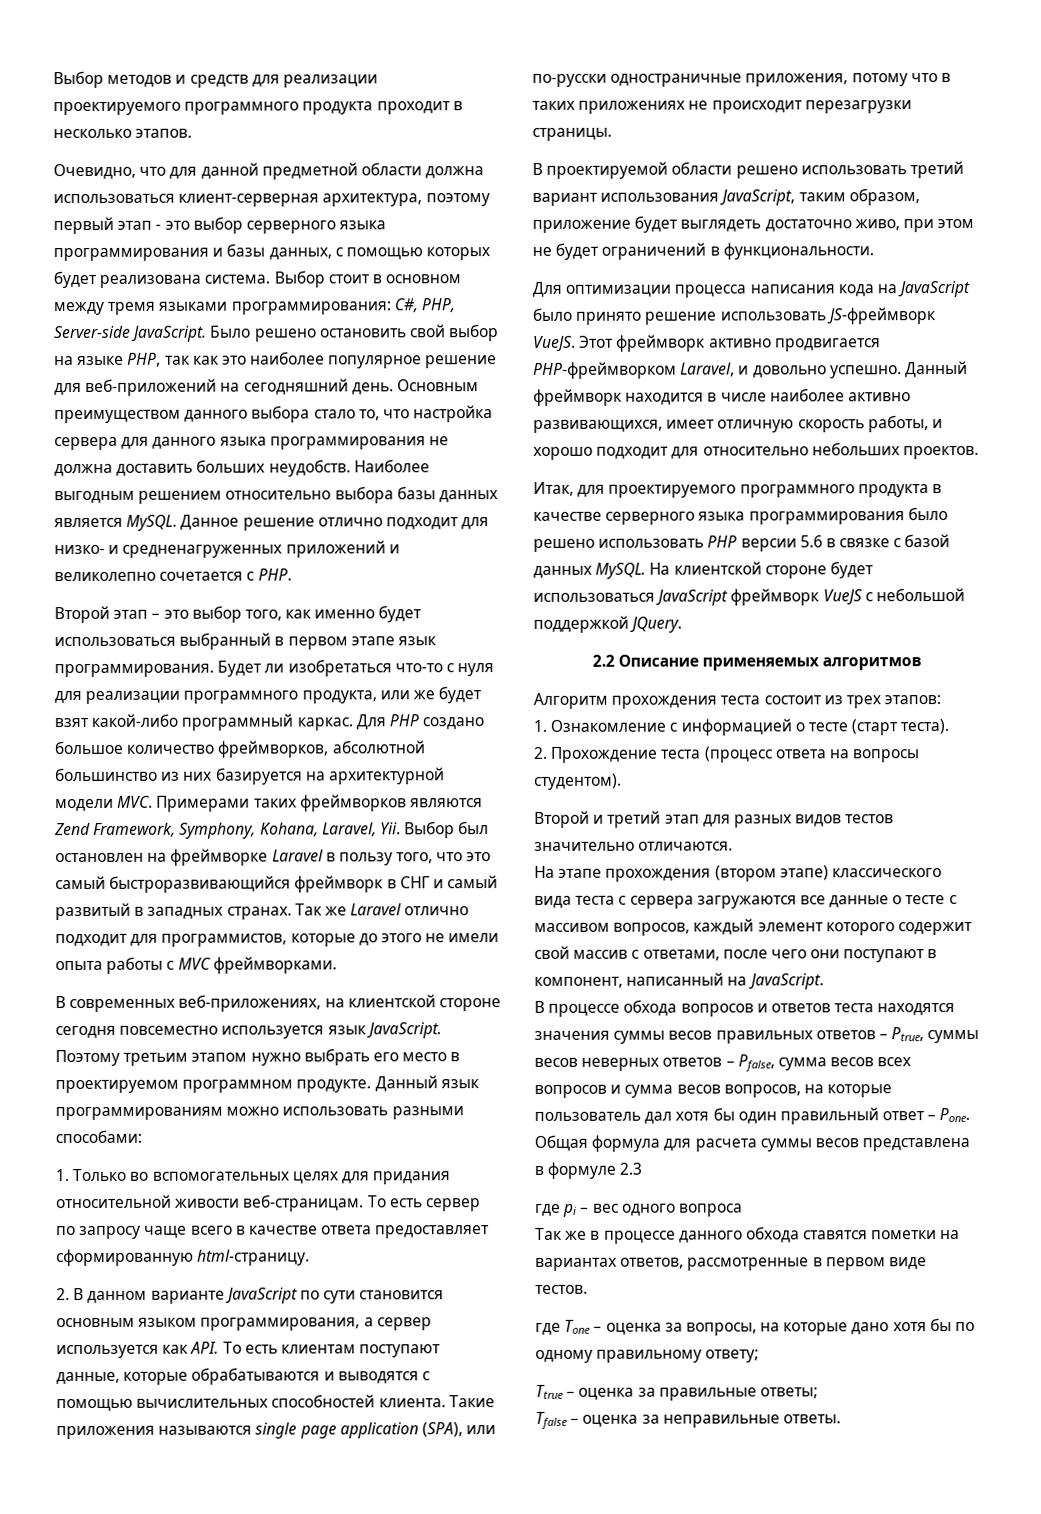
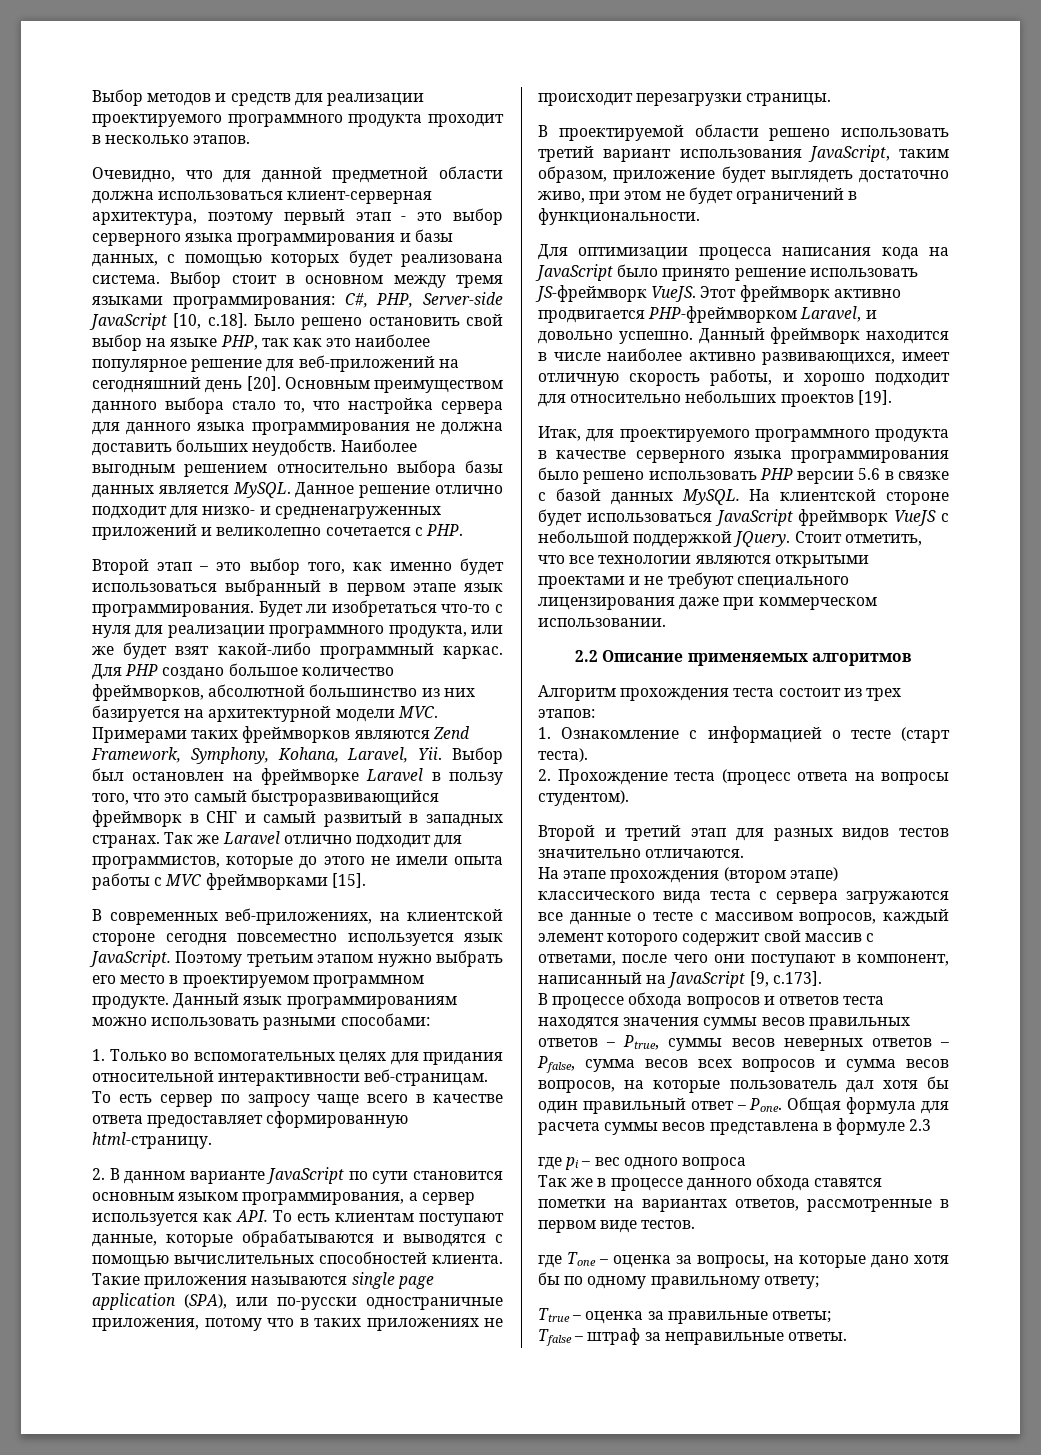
[131,325,208,342] JavaScript. -> [89,313,248,330] JavaScript [10, c.18].
[351,382,394,395] день. -> [205,376,281,393] день [20].
[212,956,337,974] фреймворками. -> [205,873,366,890] фреймворками [15].
[175,1198,241,1208] живости -> [218,1073,361,1086] интерактивности
[902,445,979,460] проектов. -> [780,390,892,407] проектов [19].
(683, 624) none -> [794,531,922,546] [538,555,869,568] [538,572,849,589] [538,597,877,610] [538,618,666,627] Стоит отметить, что все технологии являются открытыми проектами и не требуют специального лицензирования даже при коммерческом использовании.
[747,973,824,990] JavaScript. -> [667,971,822,988] JavaScript [9, c.173].
[582,1414,639,1427] оценка -> [587,1328,641,1345] штраф

